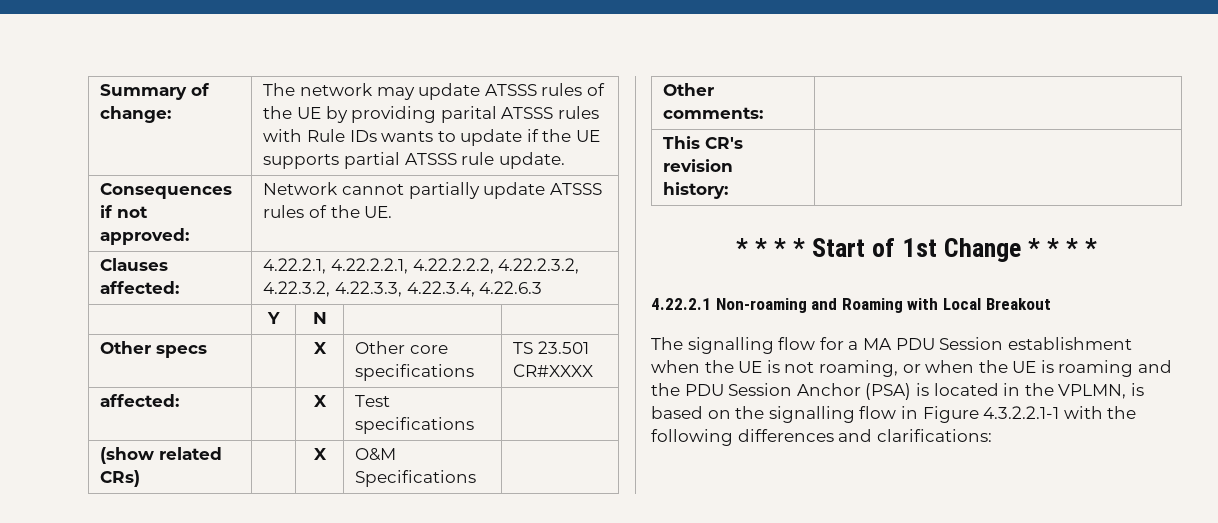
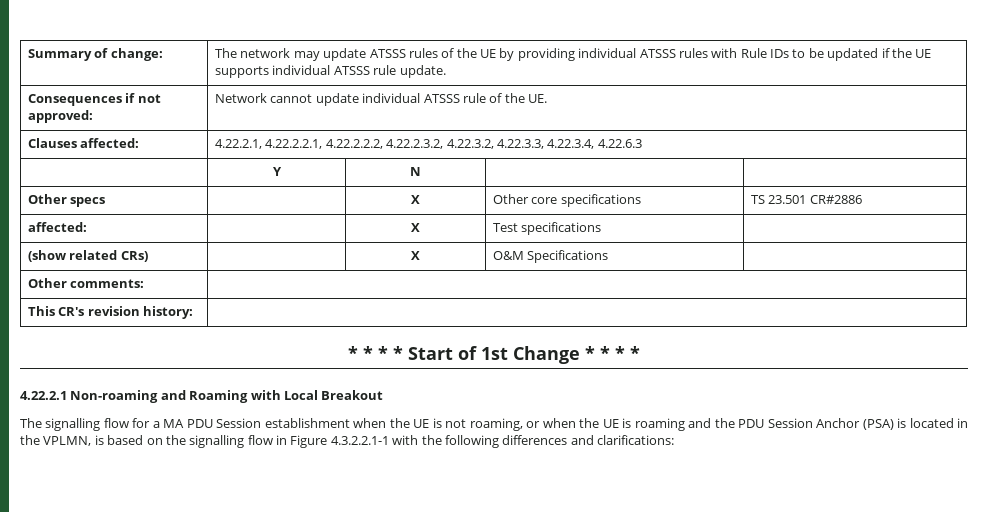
[440,106,497,123] parital -> [578,48,637,58] individual
[381,129,523,146] wants to update -> [792,48,879,61] to be updated
[343,152,400,169] partial -> [272,65,331,75] individual
[408,182,602,199] [263,205,305,218] partially update ATSSS rules -> [315,93,486,106] update individual ATSSS rule
[513,364,594,377] CR#XXXX -> [809,195,862,204] CR#2886

